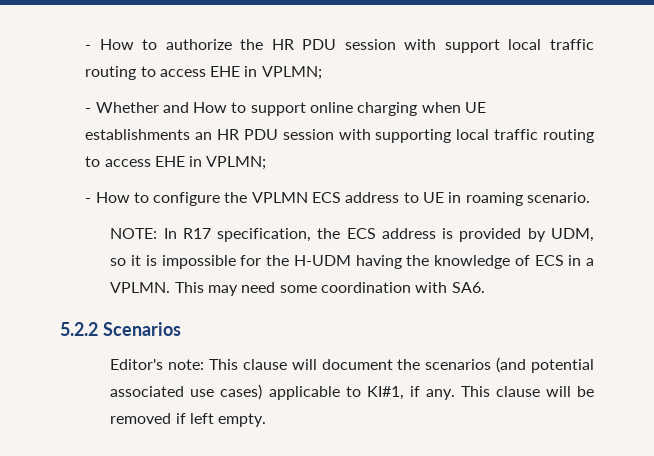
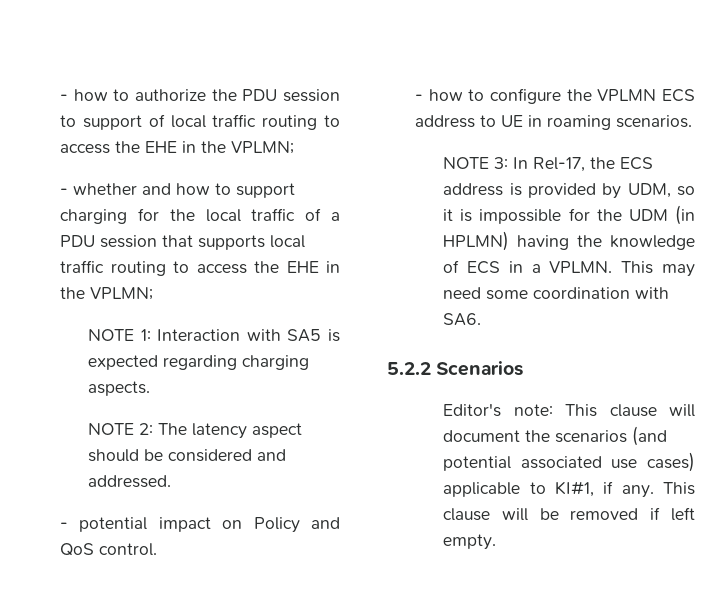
[85,39,134,50] - How -> [60,89,108,101] - how
[271,39,595,53] [85,66,322,80] [85,102,487,116] [85,129,594,143] [85,156,267,170] [85,192,130,203] HR PDU session with support local traffic routing to access EHE in VPLMN; // - Whether and How to support online charging when UE establishments an HR PDU session with supporting local traffic routing to access EHE in VPLMN; // - How -> [242,89,340,102] [60,114,340,130] [60,141,295,154] [60,183,296,198] [60,208,340,224] [60,235,306,250] [60,260,341,276] [60,287,154,300] [88,329,340,342] [88,355,310,370] [88,381,151,396] [88,423,303,439] [88,449,287,462] [88,475,172,488] [60,517,340,533] [60,543,158,556] [415,89,463,101] PDU session to support of local traffic routing to access the EHE in the VPLMN; // - whether and how to support charging for the local traffic of a PDU session that supports local traffic routing to access the EHE in the VPLMN; // NOTE 1: Interaction with SA5 is expected regarding charging aspects. // NOTE 2: The latency aspect should be considered and addressed. // - potential impact on Policy and QoS control. // - how
[527,192,591,203] [110,228,312,242] scenario. // NOTE: In R17 specification, -> [616,115,693,128] [443,157,586,172] scenarios. // NOTE 3: In Rel-17,
[293,255,351,266] H-UDM -> [628,205,695,225] [443,231,510,251] UDM (in HPLMN)

